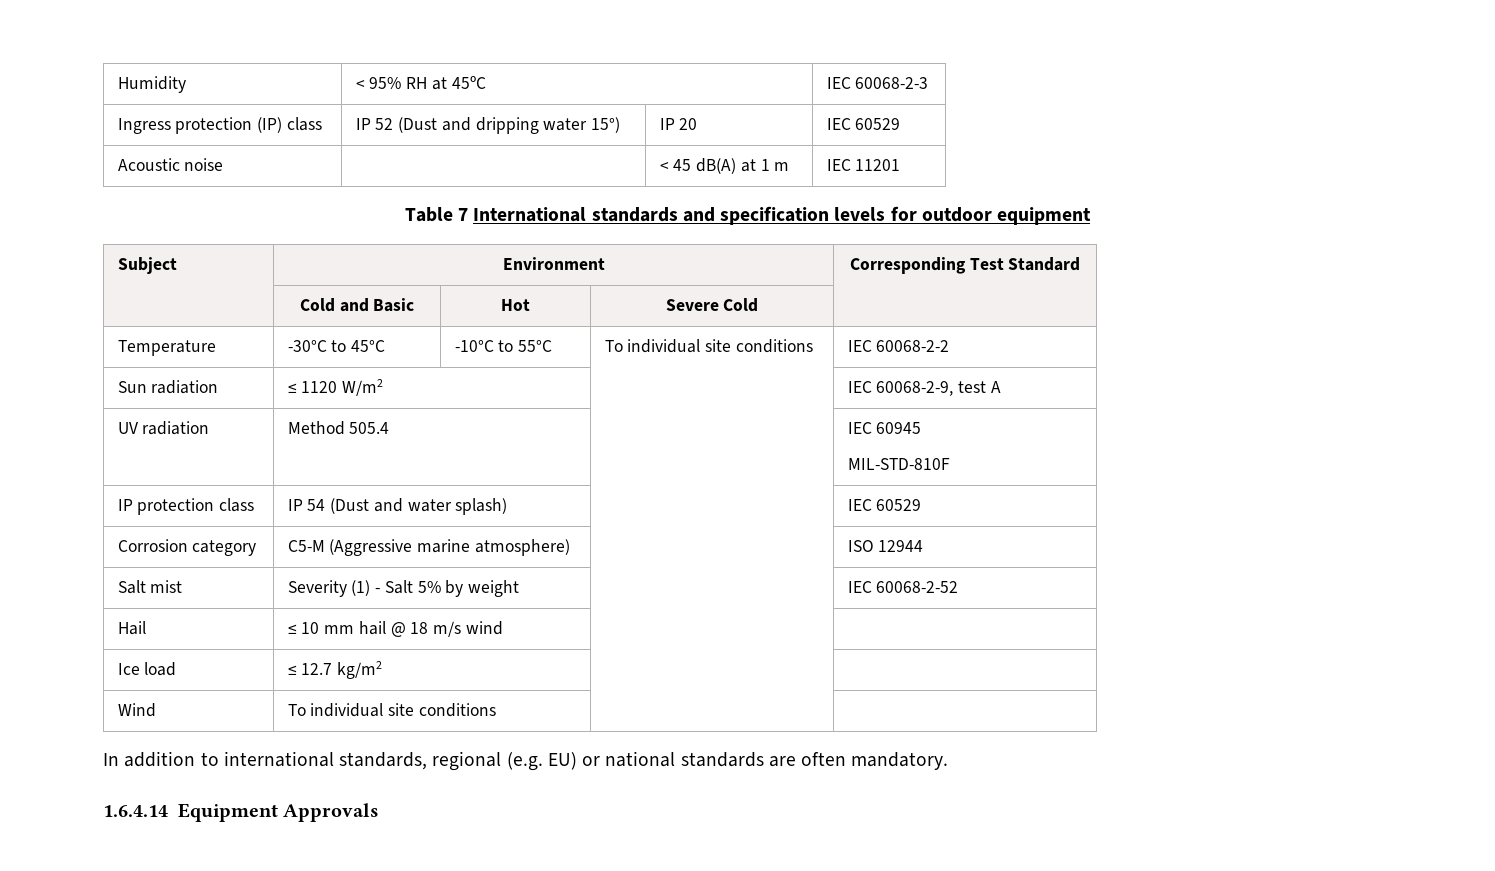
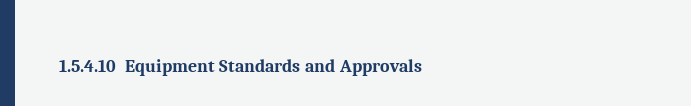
[117,76,186,93] [355,76,486,90] [826,77,929,89] [117,117,322,134] [355,117,621,134] [659,118,698,130] [826,118,901,130] [117,158,224,171] [659,158,790,174] [826,159,901,171] [404,206,1092,225] [117,257,177,274] [502,257,605,270] [849,257,1081,274] [299,298,415,312] [501,299,530,311] [665,298,759,312] [117,340,216,356] [287,340,386,352] [454,340,553,352] [604,339,813,353] [847,340,950,352] [117,380,219,394] [287,379,384,396] [847,381,1001,396] [117,421,210,435] [287,421,390,435] [847,422,922,434] [847,458,950,470] [117,498,255,515] [287,498,508,515] [847,499,922,511] [117,539,257,556] [287,539,570,556] [847,540,924,552] [117,580,183,594] [287,580,520,597] [847,581,959,593] [117,621,146,635] [287,621,503,637] [117,662,177,676] [287,661,383,679] [117,703,156,717] [287,703,496,717] [103,751,949,771] [103,803,278,822] Humidity | < 95% RH at 45ºC | IEC 60068-2-3 // Ingress protection (IP) class | IP 52 (Dust and dripping water 15°) | IP 20 | IEC 60529 // Acoustic noise | | < 45 dB(A) at 1 m | IEC 11201 // Table 7 International standards and specification levels for outdoor equipment // Subject | Environment | Corresponding Test Standard // | Cold and Basic | Hot | Severe Cold | // Temperature | -30°C to 45°C | -10°C to 55°C | To individual site conditions | IEC 60068-2-2 // Sun radiation | ≤ 1120 W/m2 | | IEC 60068-2-9, test A // UV radiation | Method 505.4 | | IEC 60945 // MIL-STD-810F // IP protection class | IP 54 (Dust and water splash) | | IEC 60529 // Corrosion category | C5-M (Aggressive marine atmosphere) | | ISO 12944 // Salt mist | Severity (1) - Salt 5% by weight | | IEC 60068-2-52 // Hail | ≤ 10 mm hail @ 18 m/s wind | | // Ice load | ≤ 12.7 kg/m2 | | // Wind | To individual site conditions | | // In addition to international standards, regional (e.g. EU) or national standards are often mandatory. // 1.6.4.14 Equipment -> [59,59,336,76] 1.5.4.10 Equipment Standards and

